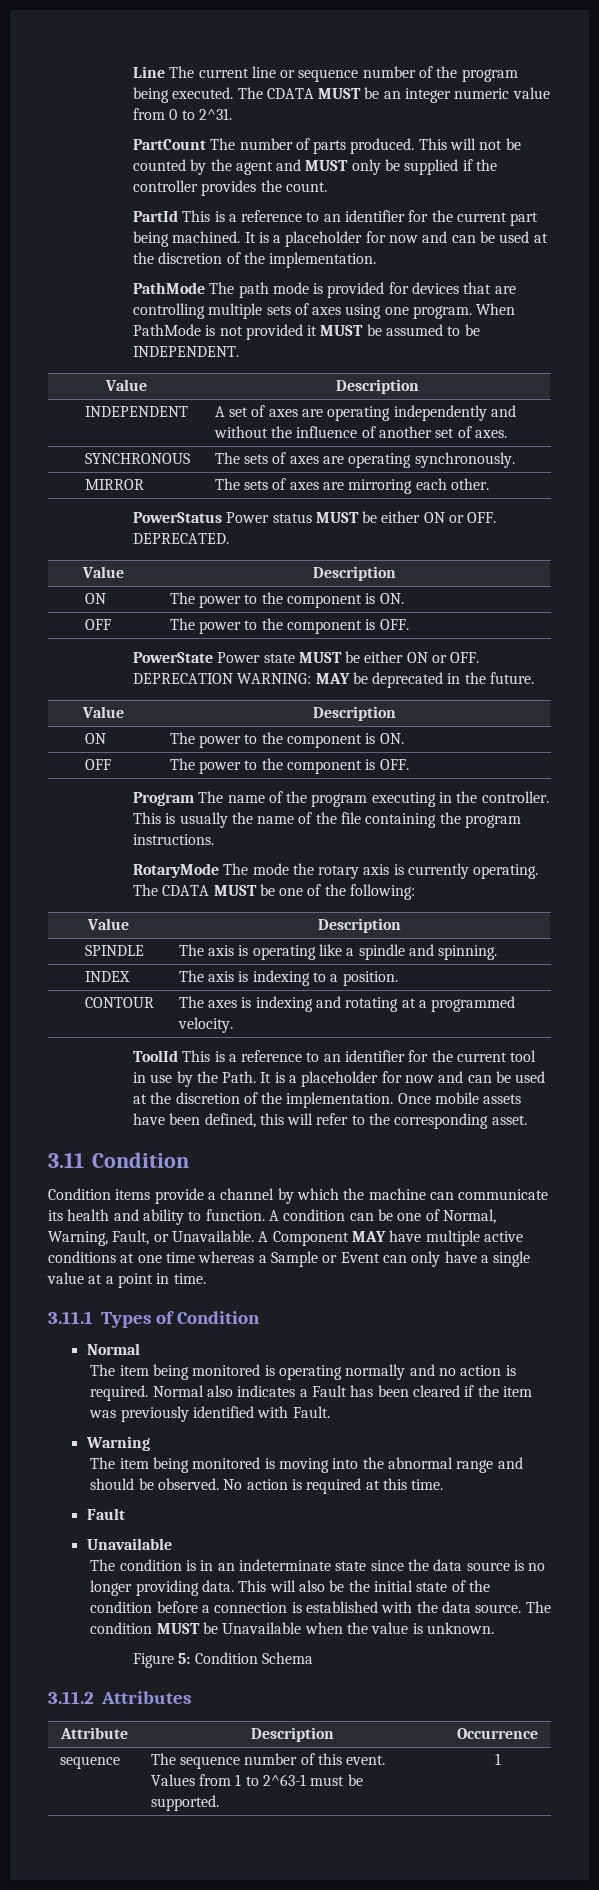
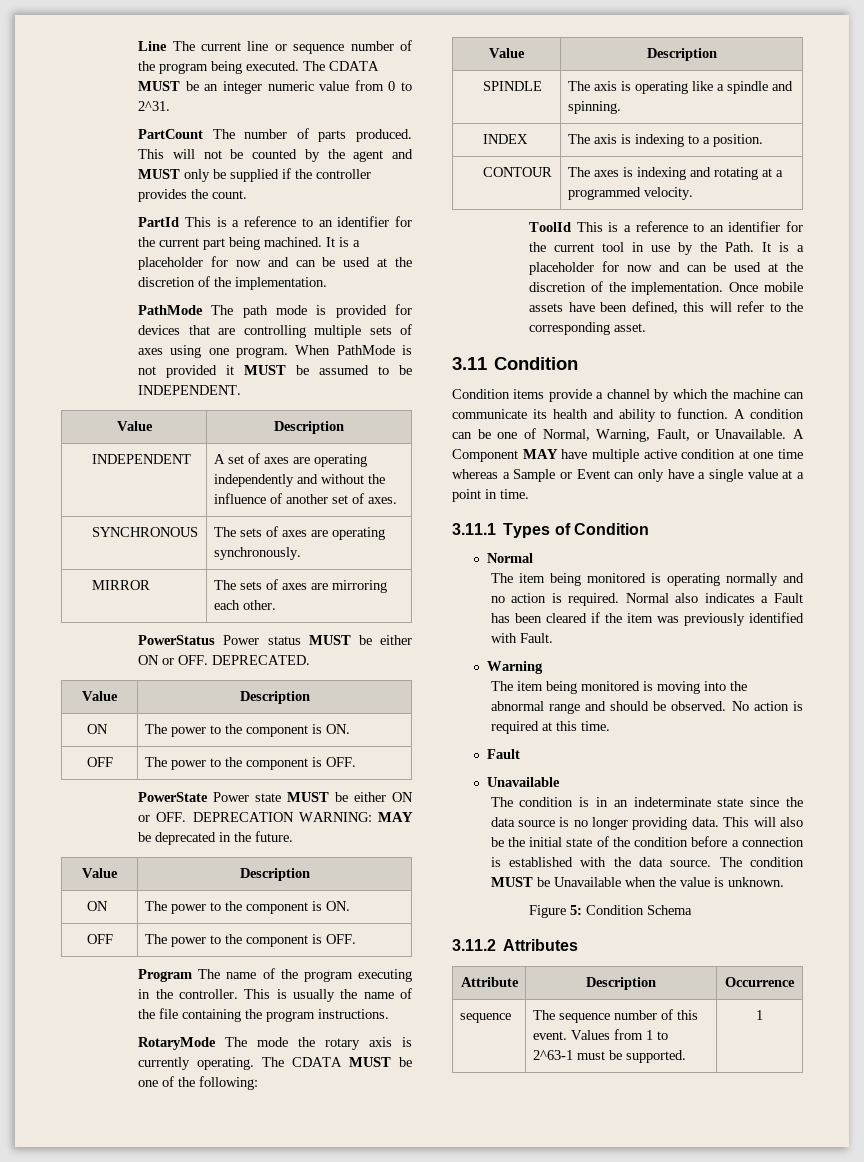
[48,1251,116,1263] conditions -> [681,449,736,459] condition

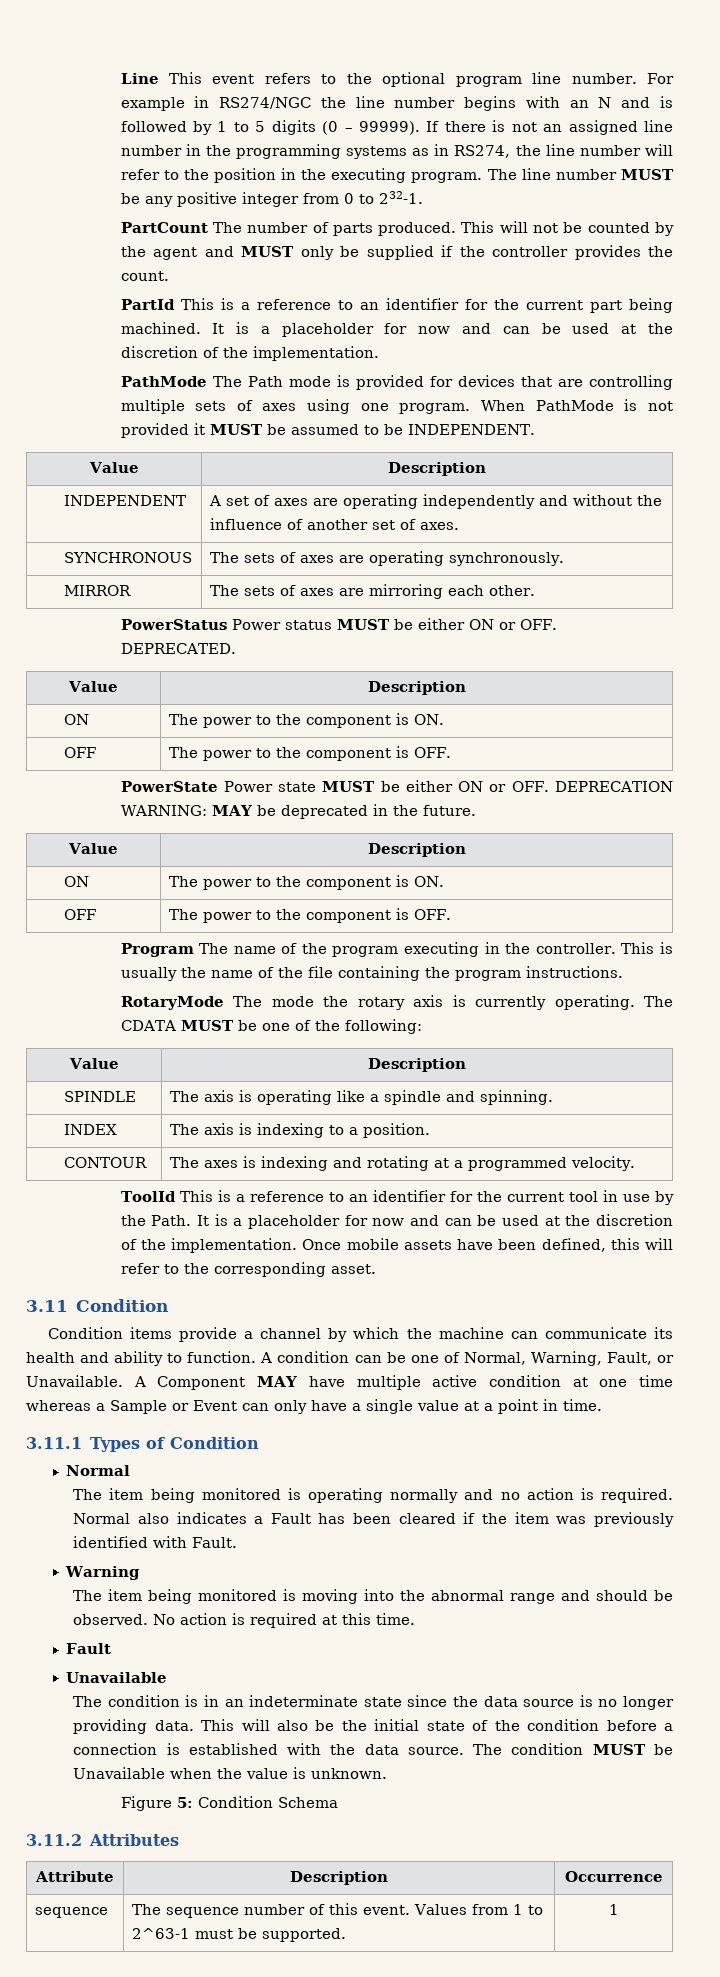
[172,40,412,54] [138,61,380,74] [138,81,350,94] The current line or sequence number of the program being executed. The CDATA MUST be an integer numeric value -> [168,72,674,87] [120,96,673,111] [120,120,673,135] [120,144,673,159] [120,168,674,183] [120,192,299,207] This event refers to the optional program line number. For example in RS274/NGC the line number begins with an N and is followed by 1 to 5 digits (0 – 99999). If there is not an assigned line number in the programming systems as in RS274, the line number will refer to the position in the executing program. The line number MUST be any positive integer
[138,101,171,111] 2^31. -> [378,191,423,204] 232-1.
[242,305,268,318] path -> [247,376,283,387] Path

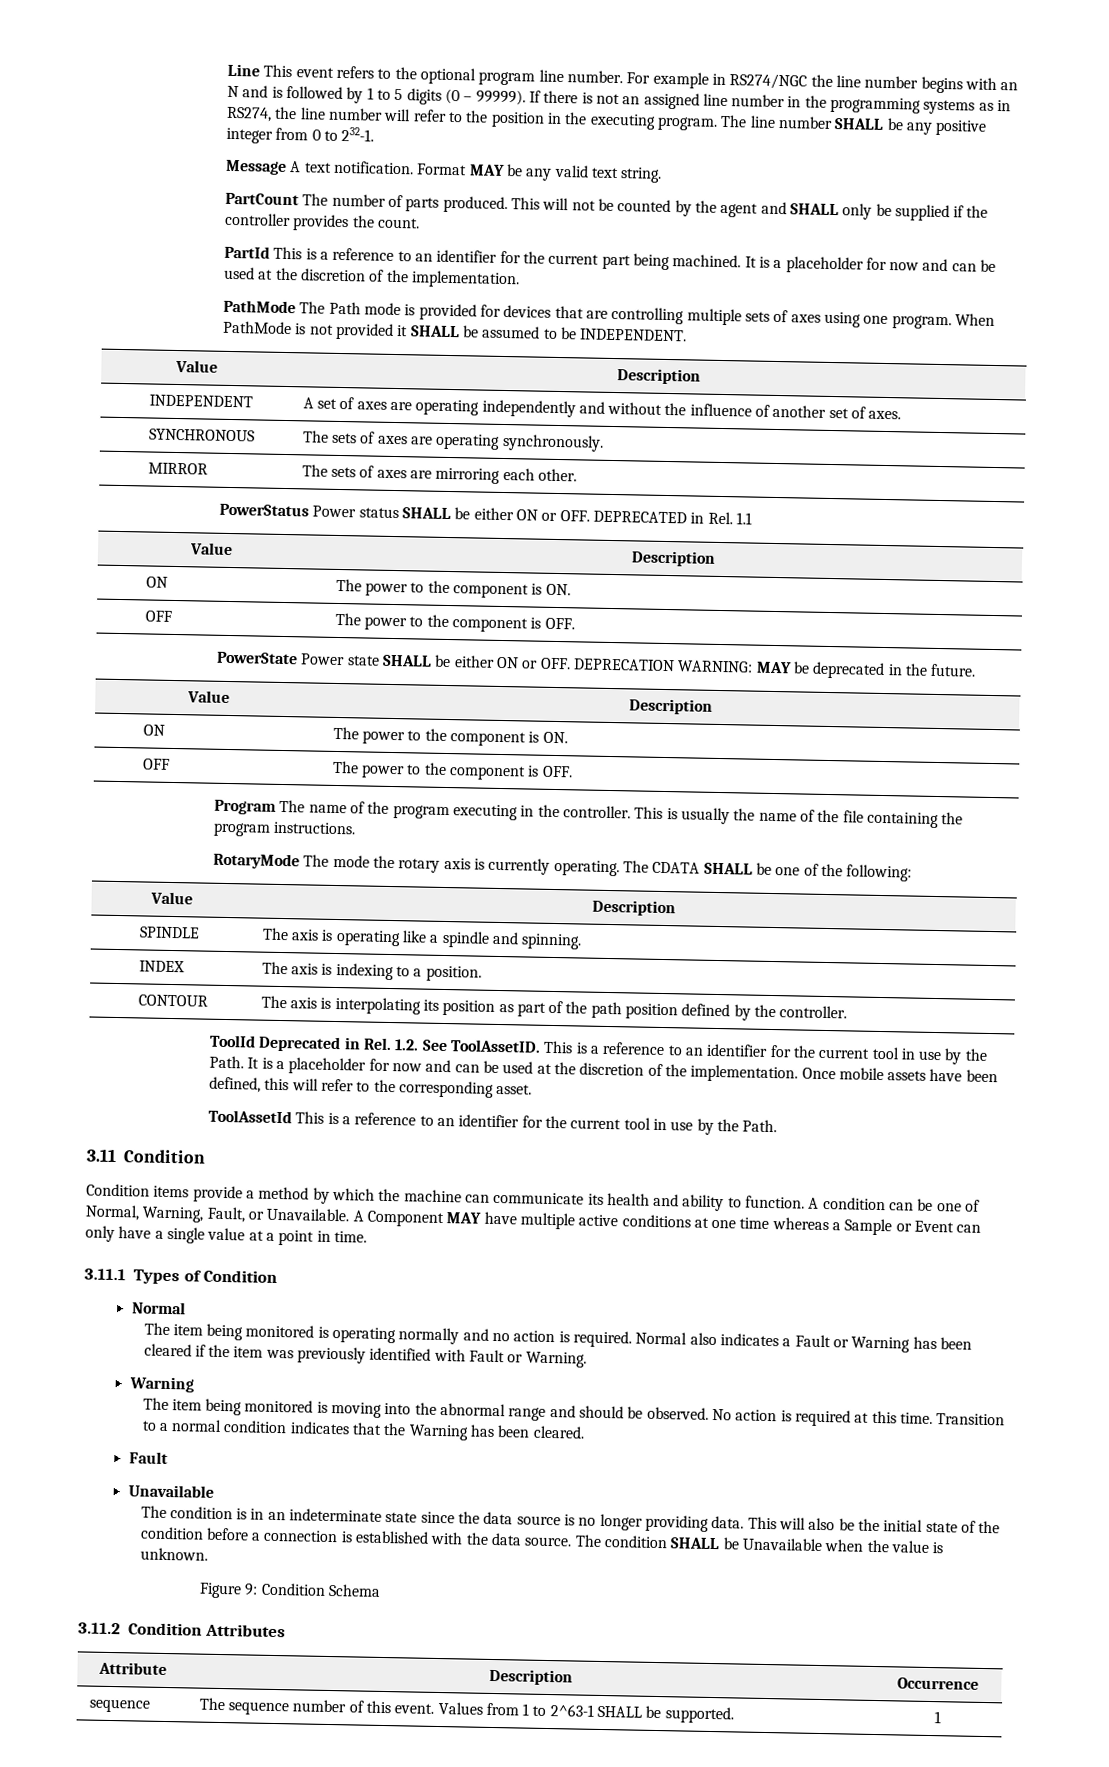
[620,169,674,180] MUST -> [834,118,885,130] SHALL
(423, 197) none -> [225,159,663,183] // Message A text notification. Format MAY be any valid text string.
[241,246,295,257] MUST -> [789,203,839,216] SHALL
[209,424,263,435] MUST -> [410,325,460,338] SHALL
[336,618,557,630] [120,643,236,654] MUST be either ON or OFF. DEPRECATED. -> [402,507,752,525] SHALL be either ON or OFF. DEPRECATED in Rel. 1.1
[322,781,376,792] MUST -> [382,654,433,667] SHALL
[180,1020,234,1031] MUST -> [703,862,753,875] SHALL
[204,1156,636,1171] [120,1191,176,1202] axes is indexing and rotating at a programmed velocity. // ToolId -> [289,996,848,1021] [209,1034,541,1053] axis is interpolating its position as part of the path position defined by the controller. // ToolId Deprecated in Rel. 1.2. See ToolAssetID.
(376, 1269) none -> [208,1109,778,1135] // ToolAssetId This is a reference to an identifier for the current tool in use by the Path.
[260,1328,322,1339] channel -> [258,1186,310,1200] method
[488,1375,561,1387] condition -> [621,1214,691,1228] conditions
(311, 1518) none -> [832,1336,911,1353] or Warning
[192,1537,238,1548] Fault. -> [469,1349,587,1368] Fault or Warning.
(416, 1619) none -> [936,1413,1006,1426] [141,1419,585,1441] Transition to a normal condition indicates that the Warning has been cleared.
[592,1744,646,1755] MUST -> [670,1537,721,1550] SHALL
[176,1797,193,1808] 5: -> [244,1583,259,1596] 9:
(82, 1840) none -> [128,1622,202,1636] Condition
[195,1929,234,1939] must -> [597,1705,643,1718] SHALL

